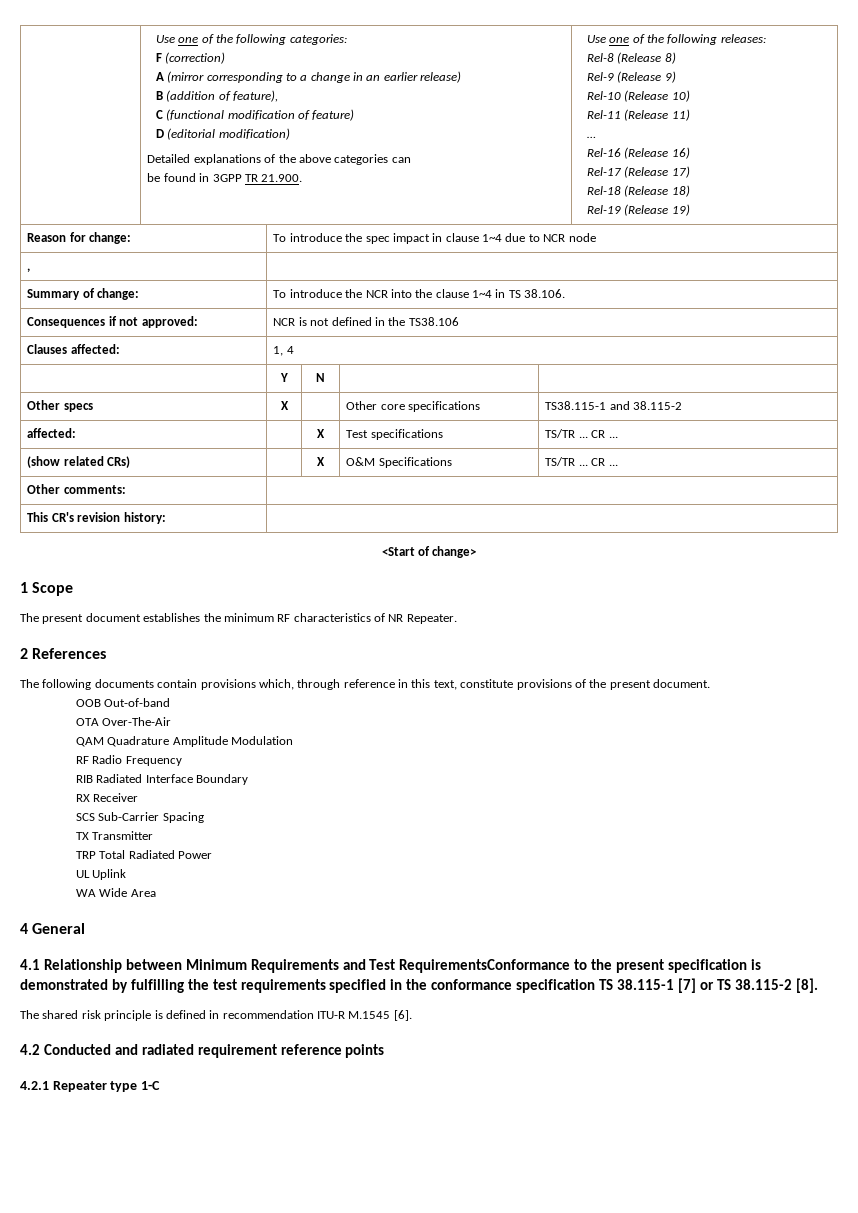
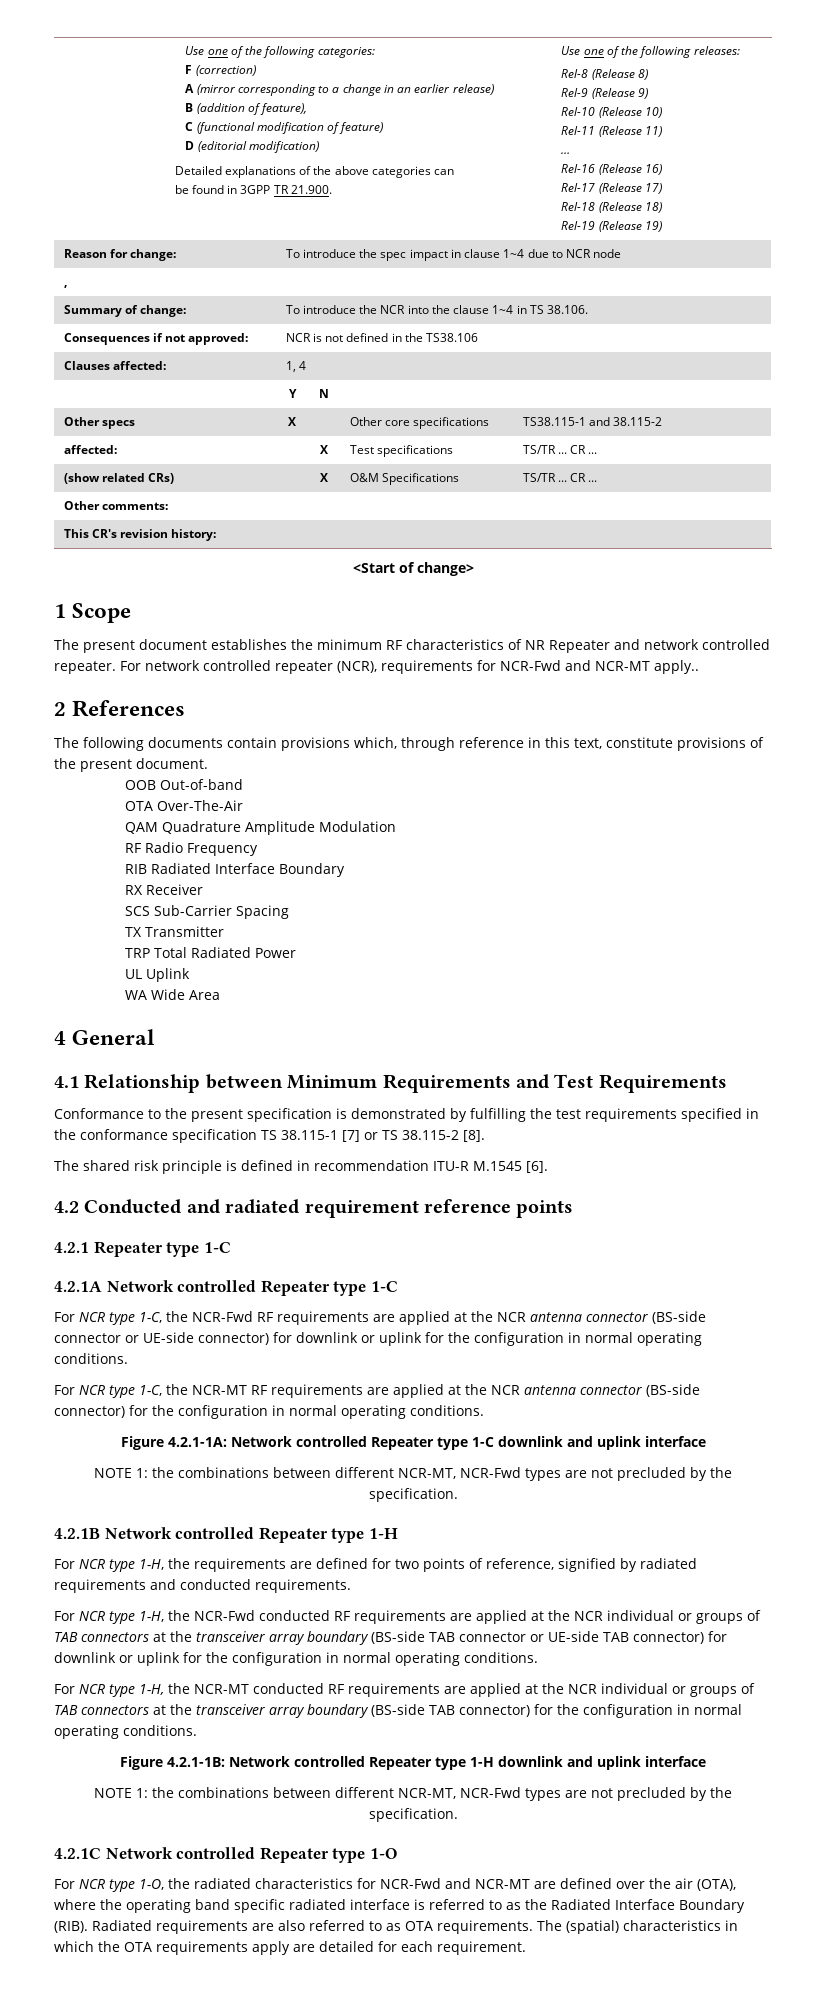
[406,614,457,624] Repeater. -> [549,639,770,653] [54,660,699,674] Repeater and network controlled repeater. For network controlled repeater (NCR), requirements for NCR-Fwd and NCR-MT apply..
[399,959,571,973] RequirementsConformance -> [598,1074,727,1093] [54,1108,144,1119] Requirements // Conformance
(160, 1085) none -> [54,1280,398,1296] [54,1311,706,1325] [54,1332,702,1346] [54,1353,128,1364] [54,1384,700,1398] [54,1405,484,1419] [120,1436,706,1450] [94,1467,732,1481] [368,1488,458,1502] [54,1527,398,1543] [54,1558,697,1572] [54,1579,351,1593] [54,1610,761,1624] [54,1631,727,1645] [54,1652,538,1666] [54,1683,755,1697] [54,1704,742,1718] [54,1725,197,1739] [120,1756,706,1770] [94,1787,732,1801] [368,1808,458,1822] [54,1847,397,1863] [54,1878,736,1892] [54,1899,745,1913] [54,1920,738,1934] [54,1941,526,1955] // 4.2.1A Network controlled Repeater type 1-C // For NCR type 1-C, the NCR-Fwd RF requirements are applied at the NCR antenna connector (BS-side connector or UE-side connector) for downlink or uplink for the configuration in normal operating conditions. // For NCR type 1-C, the NCR-MT RF requirements are applied at the NCR antenna connector (BS-side connector) for the configuration in normal operating conditions. // Figure 4.2.1-1A: Network controlled Repeater type 1-C downlink and uplink interface // NOTE 1: the combinations between different NCR-MT, NCR-Fwd types are not precluded by the specification. // 4.2.1B Network controlled Repeater type 1-H // For NCR type 1-H, the requirements are defined for two points of reference, signified by radiated requirements and conducted requirements. // For NCR type 1-H, the NCR-Fwd conducted RF requirements are applied at the NCR individual or groups of TAB connectors at the transceiver array boundary (BS-side TAB connector or UE-side TAB connector) for downlink or uplink for the configuration in normal operating conditions. // For NCR type 1-H, the NCR-MT conducted RF requirements are applied at the NCR individual or groups of TAB connectors at the transceiver array boundary (BS-side TAB connector) for the configuration in normal operating conditions. // Figure 4.2.1-1B: Network controlled Repeater type 1-H downlink and uplink interface // NOTE 1: the combinations between different NCR-MT, NCR-Fwd types are not precluded by the specification. // 4.2.1C Network controlled Repeater type 1-O // For NCR type 1-O, the radiated characteristics for NCR-Fwd and NCR-MT are defined over the air (OTA), where the operating band specific radiated interface is referred to as the Radiated Interface Boundary (RIB). Radiated requirements are also referred to as OTA requirements. The (spatial) characteristics in which the OTA requirements apply are detailed for each requirement.

